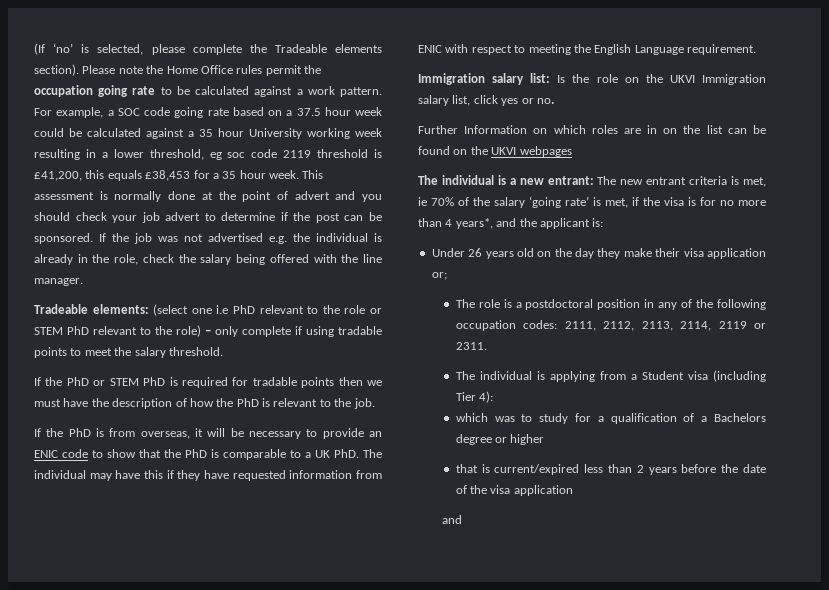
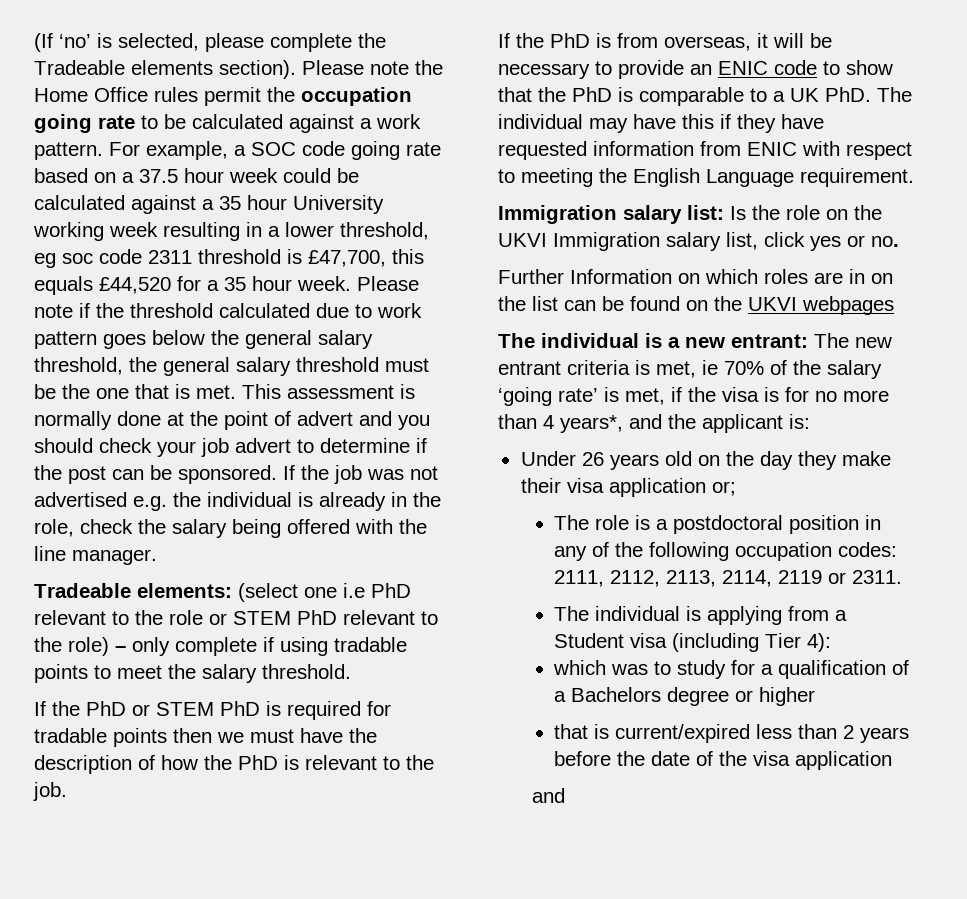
[283,150,312,158] 2119 -> [148,250,192,264] 2311
[34,171,82,181] £41,200, -> [308,250,386,267] £47,700,
[145,170,191,181] £38,453 -> [99,277,171,294] £44,520
(299, 174) none -> [357,276,419,291] [34,303,422,318] [34,330,373,349] [34,357,429,376] [34,384,236,399] Please note if the threshold calculated due to work pattern goes below the general salary threshold, the general salary threshold must be the one that is met.

